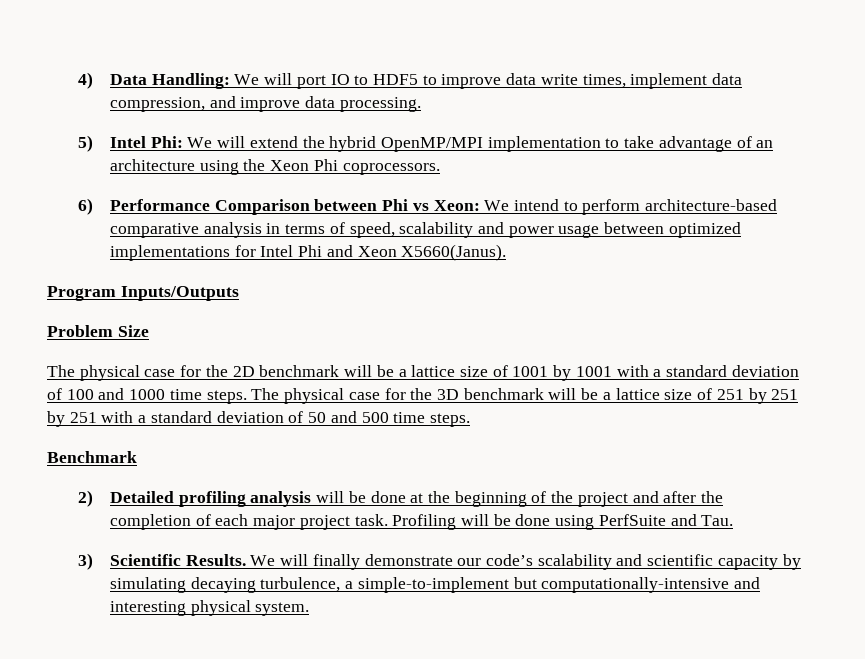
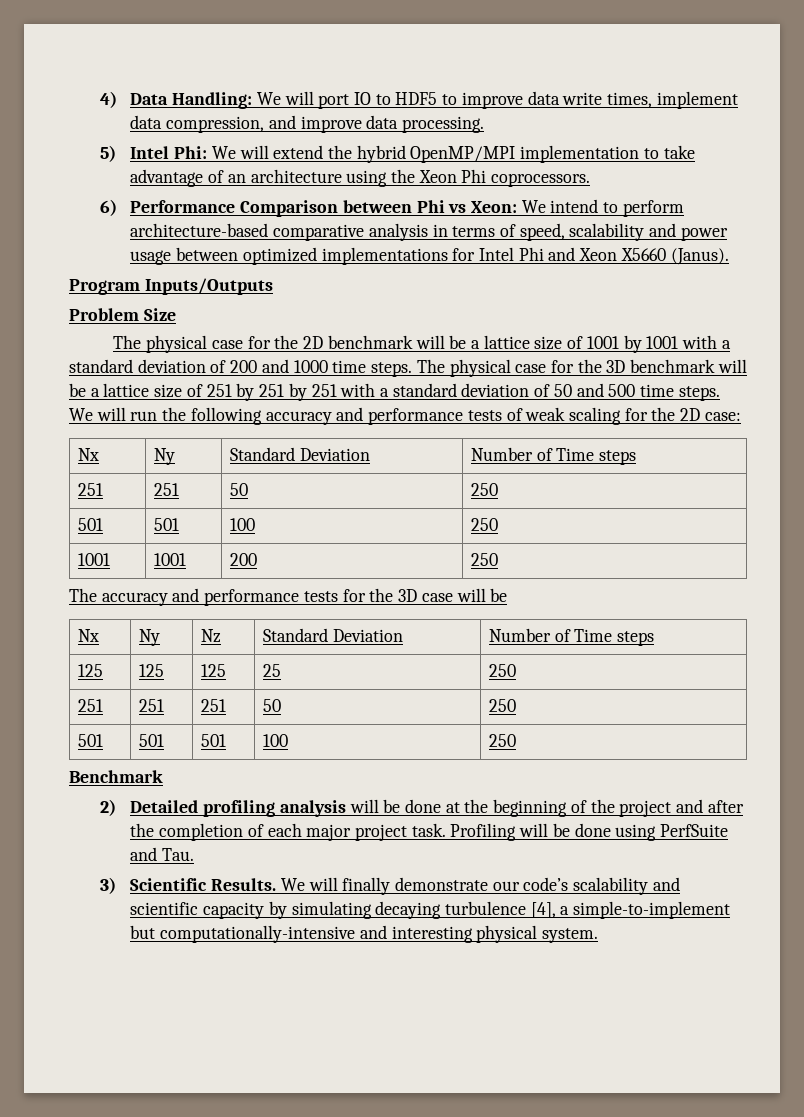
[401,244,507,261] X5660(Janus). -> [620,248,729,265] X5660 (Janus).
[66,389,94,400] 100 -> [230,360,258,373] 200
(470, 420) none -> [69,407,741,425] [77,448,99,461] [153,448,175,465] [229,447,370,461] [470,447,637,465] [77,483,103,496] [153,483,179,496] [229,483,248,496] [470,483,498,496] [77,518,103,531] [153,518,179,531] [229,518,255,531] [470,518,498,531] [77,553,110,566] [153,553,186,566] [229,553,257,566] [470,553,498,566] [69,588,508,606] [77,629,99,642] [138,629,160,646] [200,629,221,643] [262,628,403,642] [488,628,655,646] [77,664,103,677] [138,664,164,677] [200,664,226,677] [262,664,281,677] [488,664,516,677] [77,699,103,712] [138,699,164,712] [200,699,226,712] [262,699,281,712] [488,699,516,712] [77,734,103,747] [138,734,164,747] [200,734,226,747] [262,734,288,747] [488,734,516,747] We will run the following accuracy and performance tests of weak scaling for the 2D case: // Nx | Ny | Standard Deviation | Number of Time steps // 251 | 251 | 50 | 250 // 501 | 501 | 100 | 250 // 1001 | 1001 | 200 | 250 // The accuracy and performance tests for the 3D case will be // Nx | Ny | Nz | Standard Deviation | Number of Time steps // 125 | 125 | 125 | 25 | 250 // 251 | 251 | 251 | 50 | 250 // 501 | 501 | 501 | 100 | 250
[260,577,341,592] turbulence, -> [444,901,556,918] turbulence [4],

